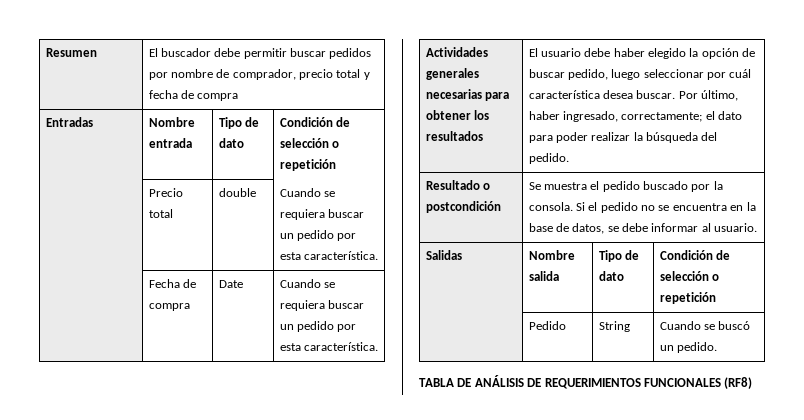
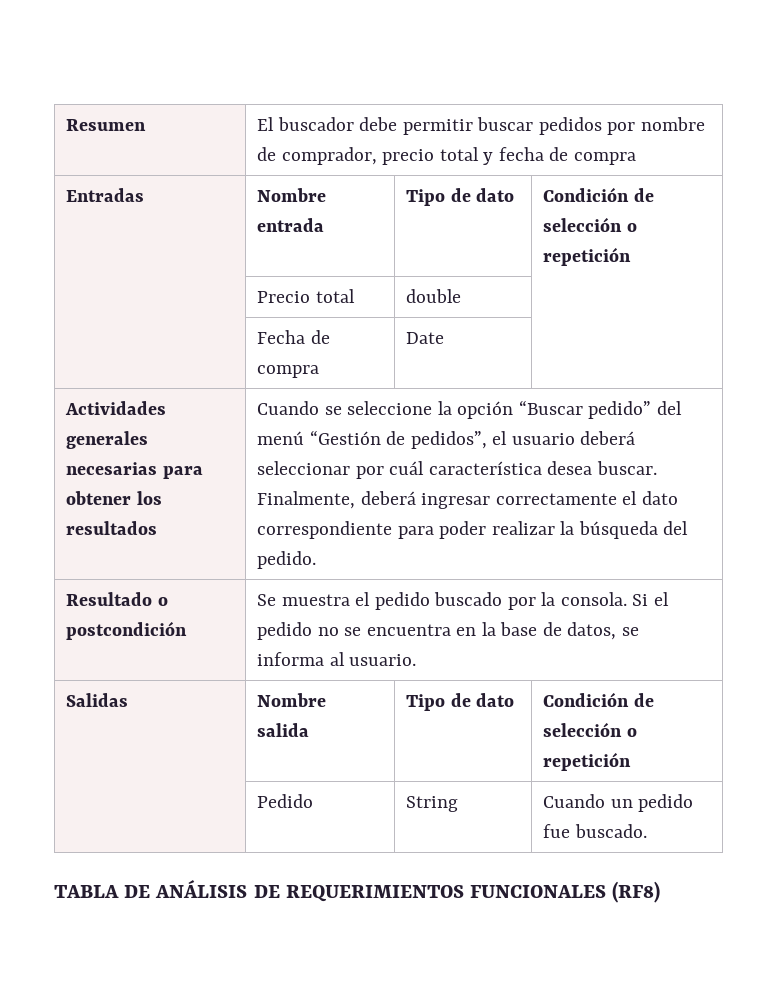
[279,188,335,197] [279,209,364,220] [279,230,357,241] [279,251,378,260] [148,279,196,288] [148,303,190,311] [218,280,243,288] [279,279,335,288] [279,300,364,311] [279,321,357,332] [279,342,378,351] Cuando se requiera buscar un pedido por esta característica. // | Fecha de compra | Date | Cuando se requiera buscar un pedido por esta característica. -> [257,330,330,344] [257,365,320,378] [406,332,445,344] // | Fecha de compra | Date |
[528,48,756,59] [528,69,641,80] El usuario debe haber elegido la opción de buscar pedido, luego -> [257,400,682,419] [257,430,636,449] Cuando se seleccione la opción “Buscar pedido” del menú “Gestión de pedidos”, el usuario deberá
[678,90,739,101] [528,111,703,122] Por último, haber ingresado, correctamente; -> [257,491,617,509] Finalmente, deberá ingresar correctamente
(743, 115) none -> [257,521,393,539] correspondiente
[622,223,699,232] debe informar -> [257,652,325,666] informa
[703,321,751,330] [659,342,717,353] se buscó un pedido. -> [610,794,694,812] [543,824,647,838] un pedido fue buscado.

